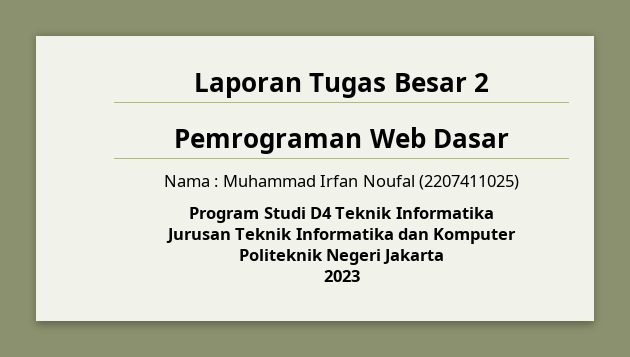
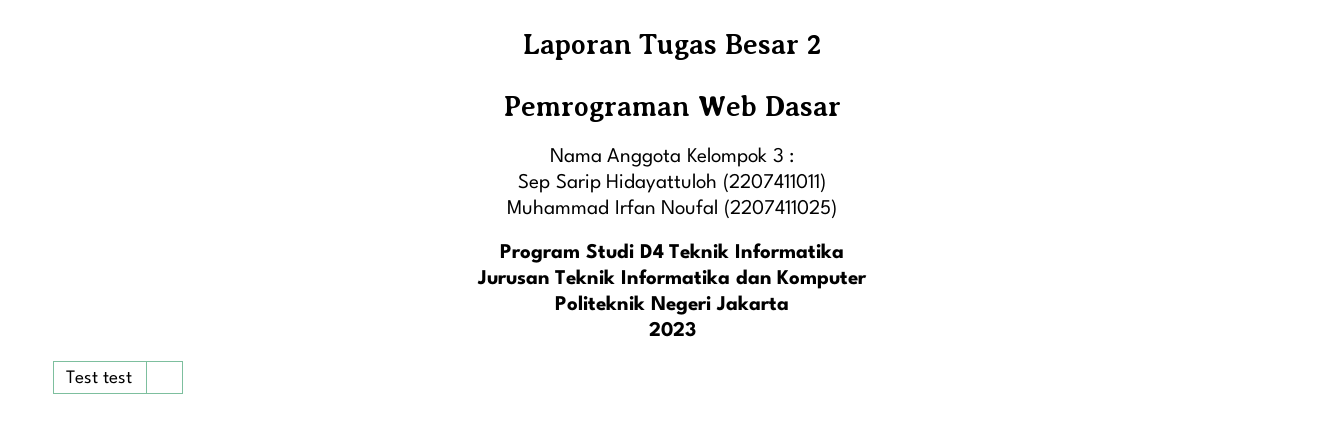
[214,178,219,187] : -> [607,147,795,167] [517,173,827,193] Anggota Kelompok 3 : // Sep Sarip Hidayattuloh (2207411011) //
(360, 276) none -> [65,370,132,384] // Test test |

